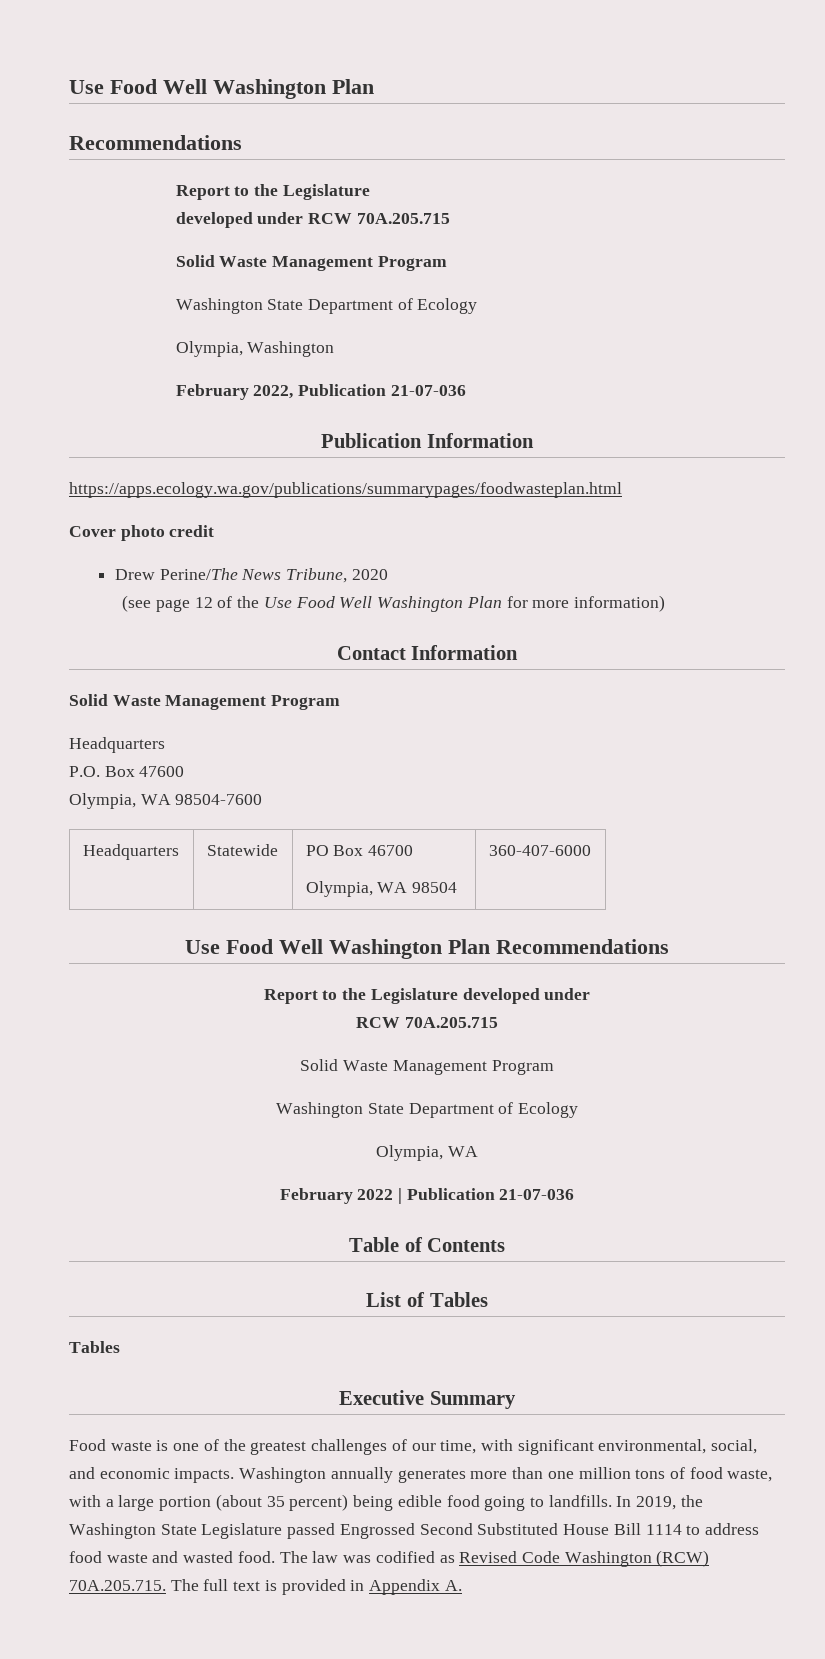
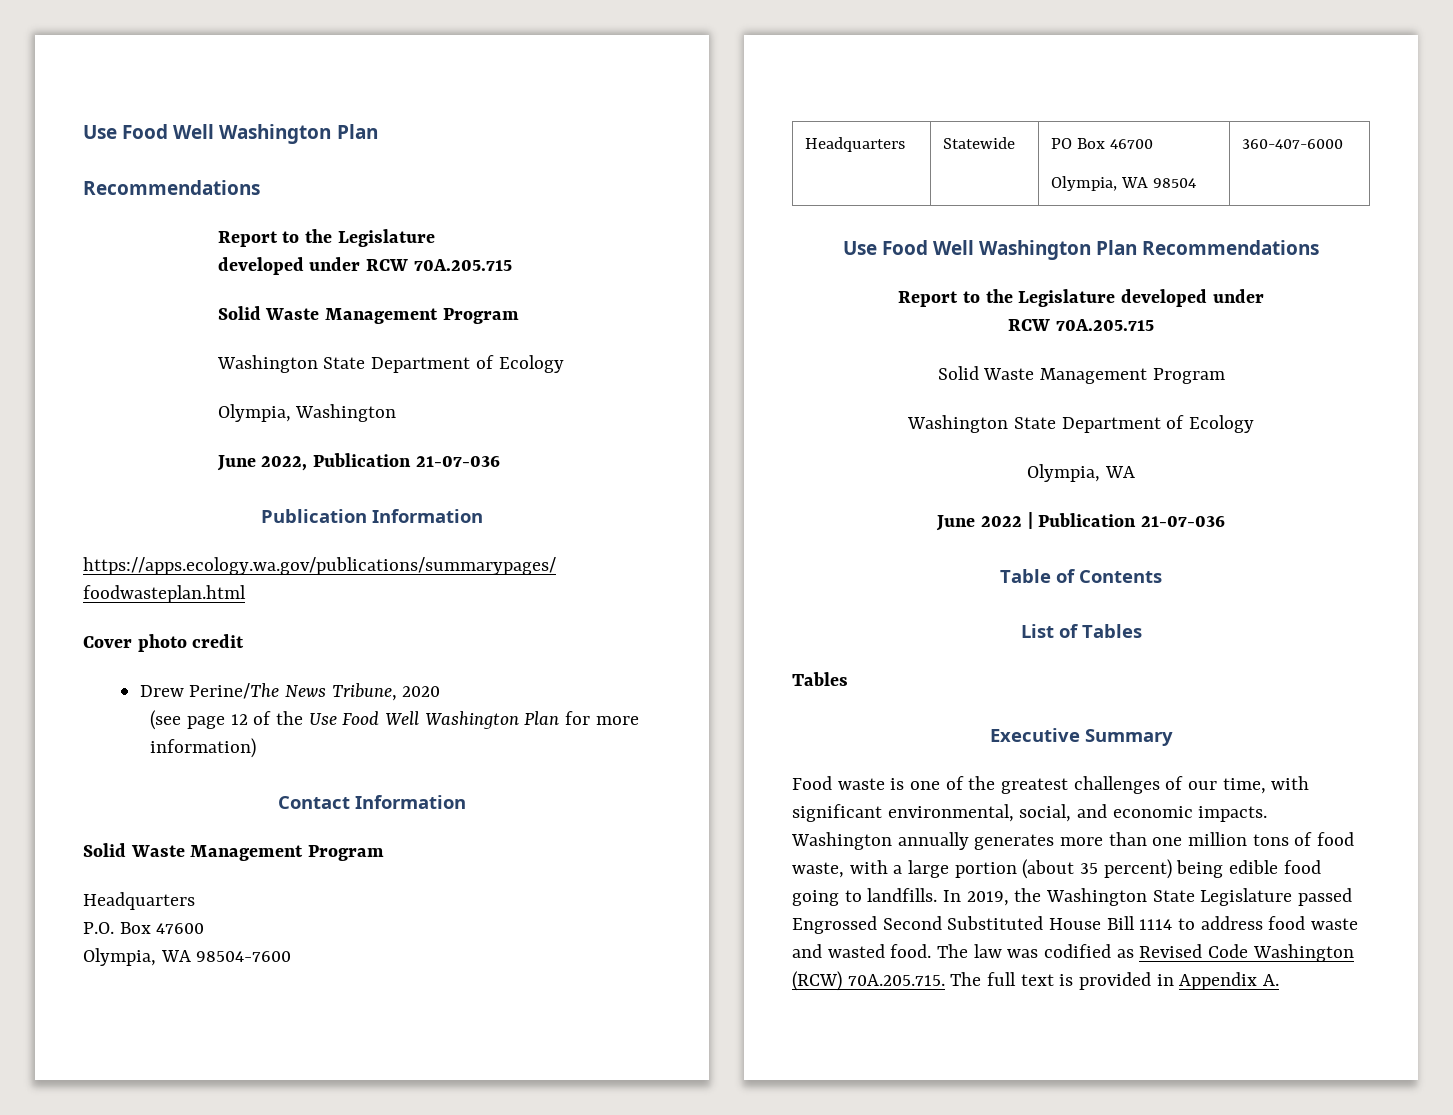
[175,384,249,400] February -> [216,455,256,471] June
[279,1188,353,1204] February -> [936,515,976,531] June

